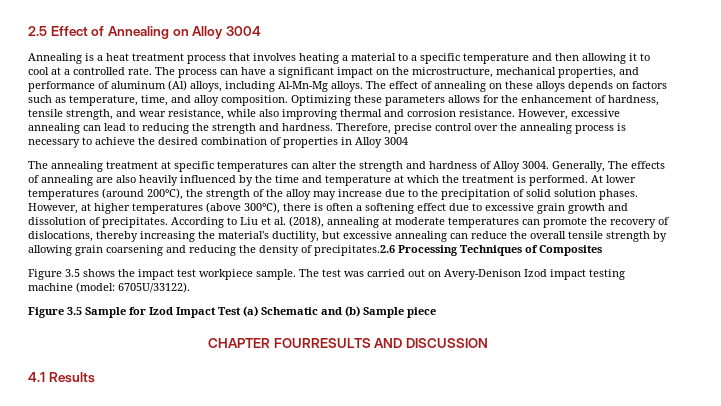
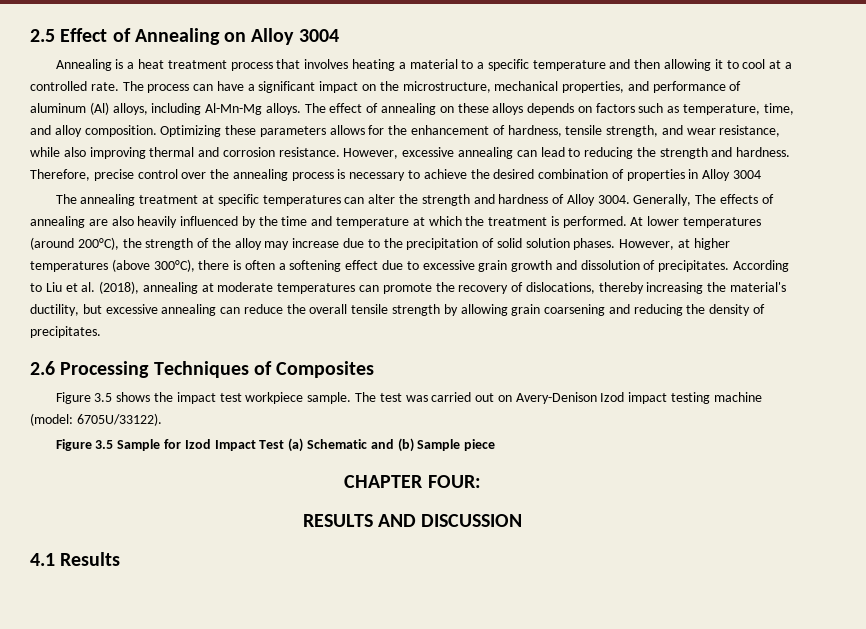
[314,245,395,256] precipitates.2.6 -> [30,326,101,338] [30,361,55,375] precipitates. // 2.6
[273,338,371,348] FOURRESULTS -> [427,475,481,488] [302,514,373,527] FOUR: // RESULTS

